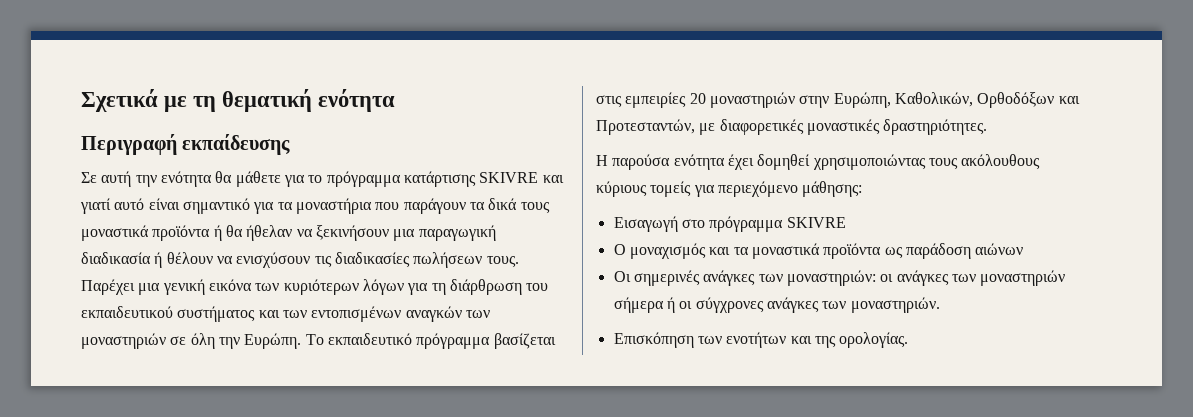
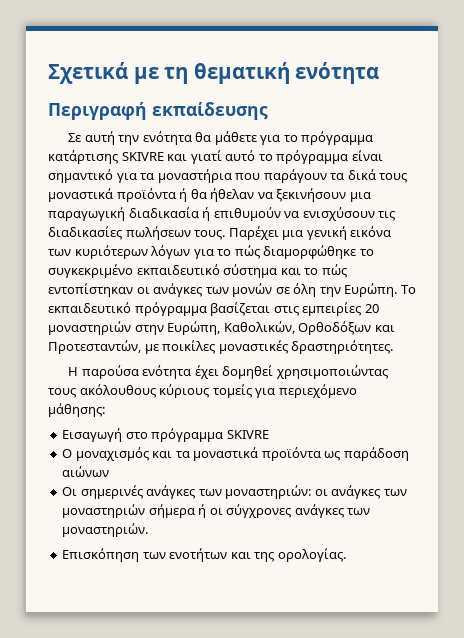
(145, 204) none -> [258,150,349,164] το πρόγραμμα
[166,252,213,264] θέλουν -> [213,207,281,221] επιθυμούν
[431,279,549,295] [81,306,490,322] [81,333,166,349] τη διάρθρωση του εκπαιδευτικού συστήματος και των εντοπισμένων αναγκών των μοναστηριών -> [217,245,374,259] [48,264,347,278] [48,283,273,297] το πώς διαμορφώθηκε το συγκεκριμένο εκπαιδευτικό σύστημα και το πώς εντοπίστηκαν οι ανάγκες των μονών
[719,119,804,135] διαφορετικές -> [162,340,216,354] ποικίλες

